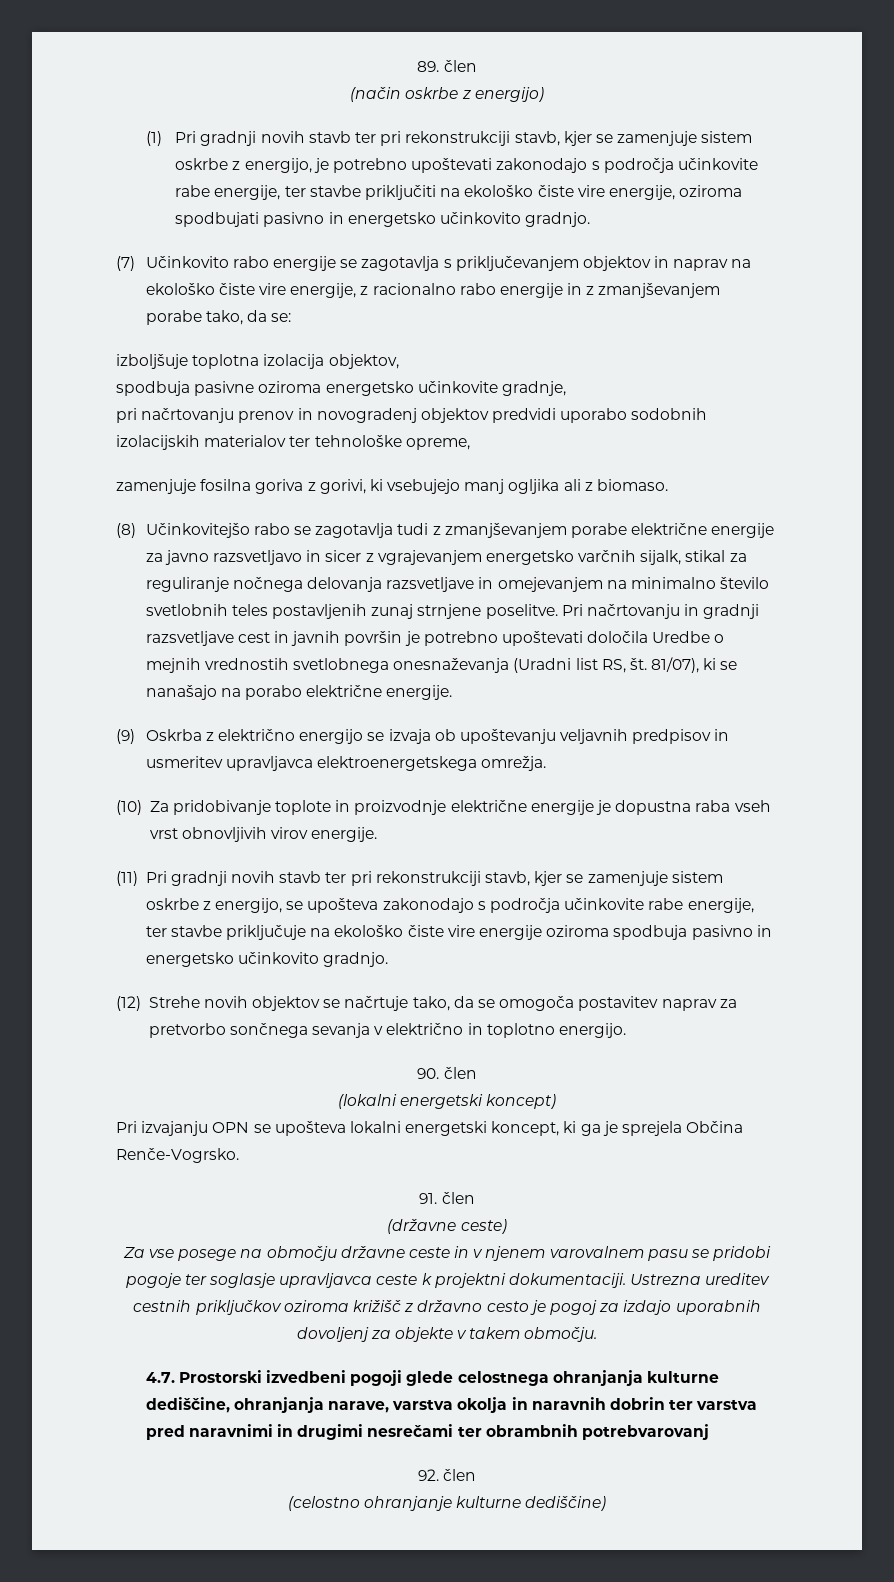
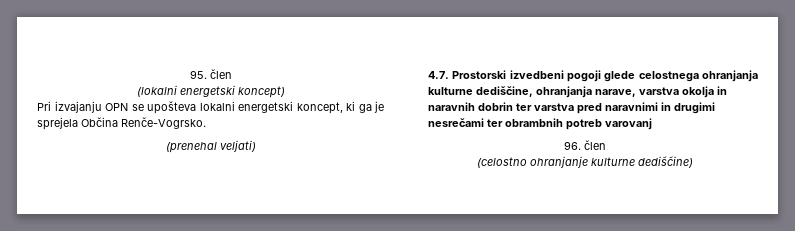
[417,60,477,72] [350,87,544,102] [145,131,753,146] [175,158,758,173] [175,185,743,200] [175,212,591,227] [116,256,752,271] [145,283,721,298] [145,310,292,325] [116,354,399,369] [116,381,566,396] [116,408,708,423] [116,435,470,450] [116,479,669,494] [116,523,775,538] [145,550,747,565] [145,577,770,592] [145,604,760,619] [145,631,725,646] [145,657,738,673] [145,685,453,700] [116,729,730,744] [145,756,547,771] [116,800,771,815] [149,827,378,842] [116,871,723,886] [145,898,754,913] [145,925,772,940] [145,952,389,967] [116,996,737,1011] [148,1023,627,1038] [417,1068,440,1079] 89. člen // (način oskrbe z energijo) // (1) Pri gradnji novih stavb ter pri rekonstrukciji stavb, kjer se zamenjuje sistem oskrbe z energijo, je potrebno upoštevati zakonodajo s področja učinkovite rabe energije, ter stavbe priključiti na ekološko čiste vire energije, oziroma spodbujati pasivno in energetsko učinkovito gradnjo. // (7) Učinkovito rabo energije se zagotavlja s priključevanjem objektov in naprav na ekološko čiste vire energije, z racionalno rabo energije in z zmanjševanjem porabe tako, da se: // izboljšuje toplotna izolacija objektov, // spodbuja pasivne oziroma energetsko učinkovite gradnje, // pri načrtovanju prenov in novogradenj objektov predvidi uporabo sodobnih izolacijskih materialov ter tehnološke opreme, // zamenjuje fosilna goriva z gorivi, ki vsebujejo manj ogljika ali z biomaso. // (8) Učinkovitejšo rabo se zagotavlja tudi z zmanjševanjem porabe električne energije za javno razsvetljavo in sicer z vgrajevanjem energetsko varčnih sijalk, stikal za reguliranje nočnega delovanja razsvetljave in omejevanjem na minimalno število svetlobnih teles postavljenih zunaj strnjene poselitve. Pri načrtovanju in gradnji razsvetljave cest in javnih površin je potrebno upoštevati določila Uredbe o mejnih vrednostih svetlobnega onesnaževanja (Uradni list RS, št. 81/07), ki se nanašajo na porabo električne energije. // (9) Oskrba z električno energijo se izvaja ob upoštevanju veljavnih predpisov in usmeritev upravljavca elektroenergetskega omrežja. // (10) Za pridobivanje toplote in proizvodnje električne energije je dopustna raba vseh vrst obnovljivih virov energije. // (11) Pri gradnji novih stavb ter pri rekonstrukciji stavb, kjer se zamenjuje sistem oskrbe z energijo, se upošteva zakonodajo s področja učinkovite rabe energije, ter stavbe priključuje na ekološko čiste vire energije oziroma spodbuja pasivno in energetsko učinkovito gradnjo. // (12) Strehe novih objektov se načrtuje tako, da se omogoča postavitev naprav za pretvorbo sončnega sevanja v električno in toplotno energijo. // 90. -> [189,70,207,79] 95.
[419,1192,475,1204] [387,1219,507,1234] [122,1246,772,1261] [125,1273,771,1288] [133,1300,761,1315] [296,1327,598,1342] 91. člen // (državne ceste) // Za vse posege na območju državne ceste in v njenem varovalnem pasu se pridobi pogoje ter soglasje upravljavca ceste k projektni dokumentaciji. Ustrezna ureditev cestnih priključkov oziroma križišč z državno cesto je pogoj za izdajo uporabnih dovoljenj za objekte v takem območju. -> [165,140,256,153] (prenehal veljati)
[581,1424,709,1440] [417,1469,439,1481] potrebvarovanj // 92. -> [565,118,652,130] [563,141,581,150] potreb varovanj // 96.

